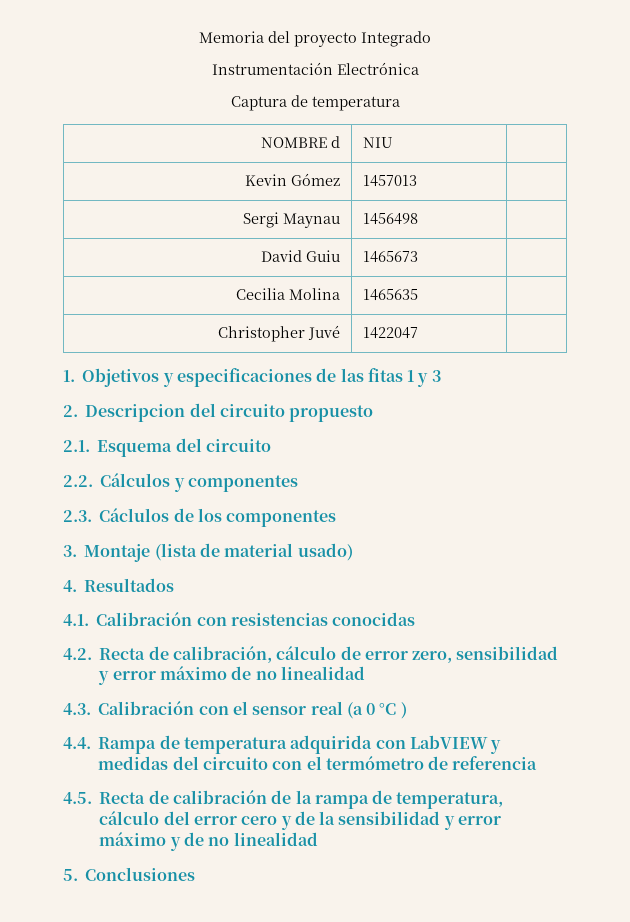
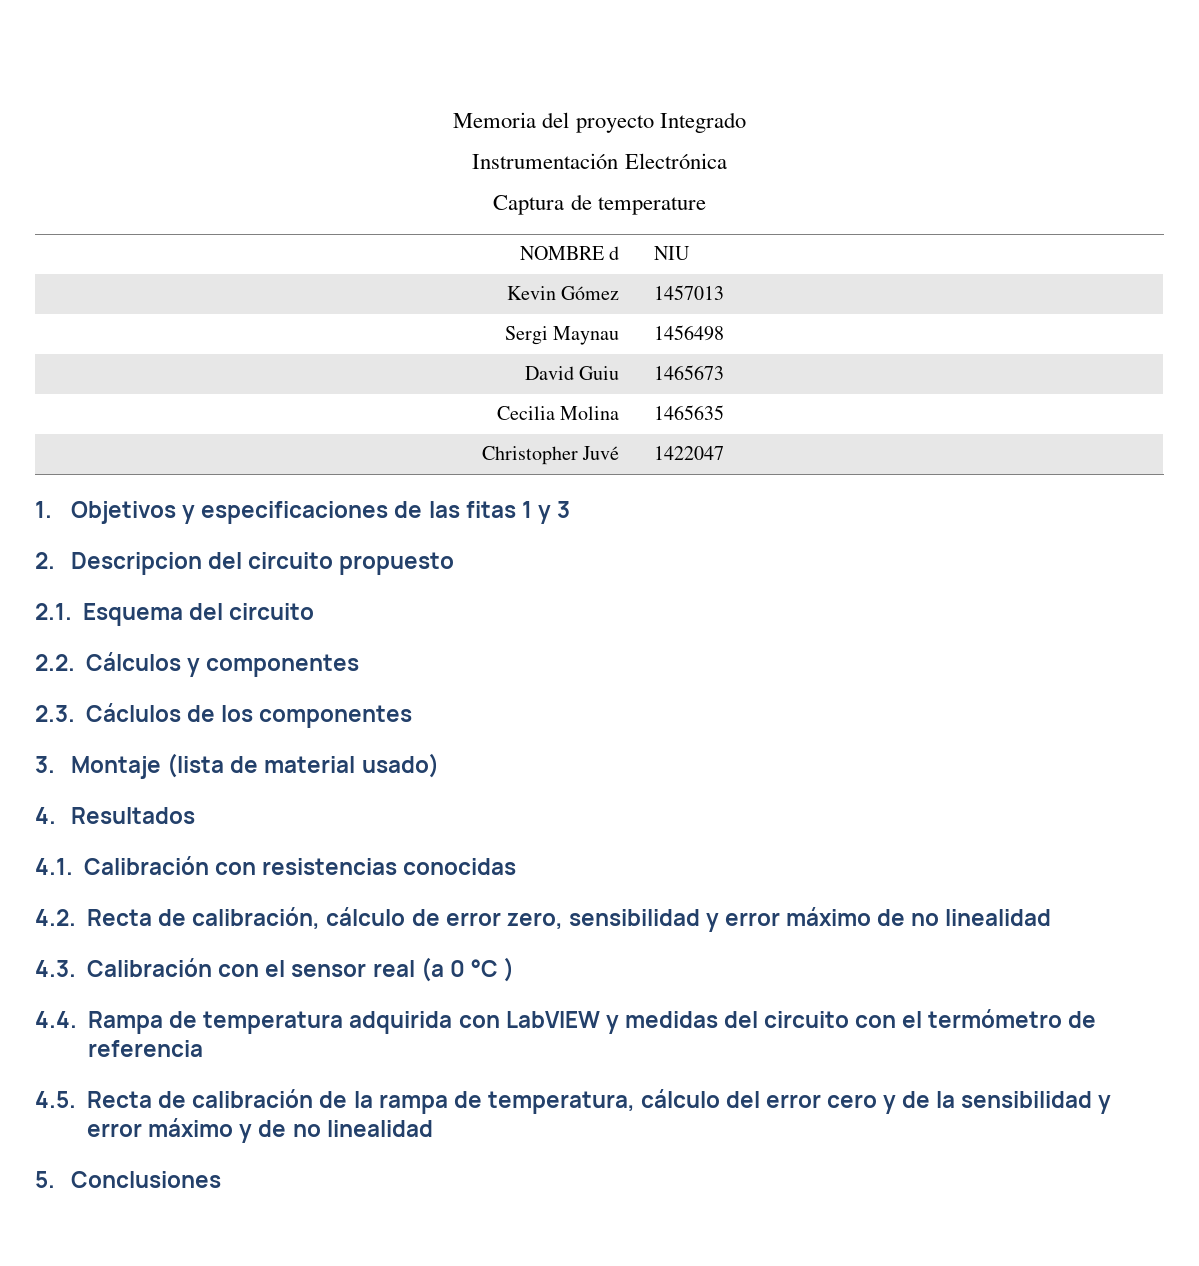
[311,96,400,111] temperatura -> [597,197,706,215] temperature

